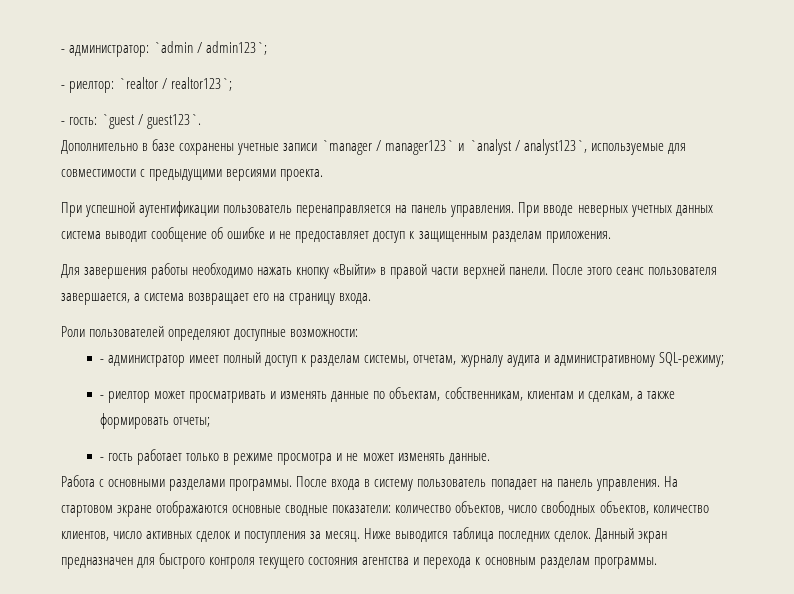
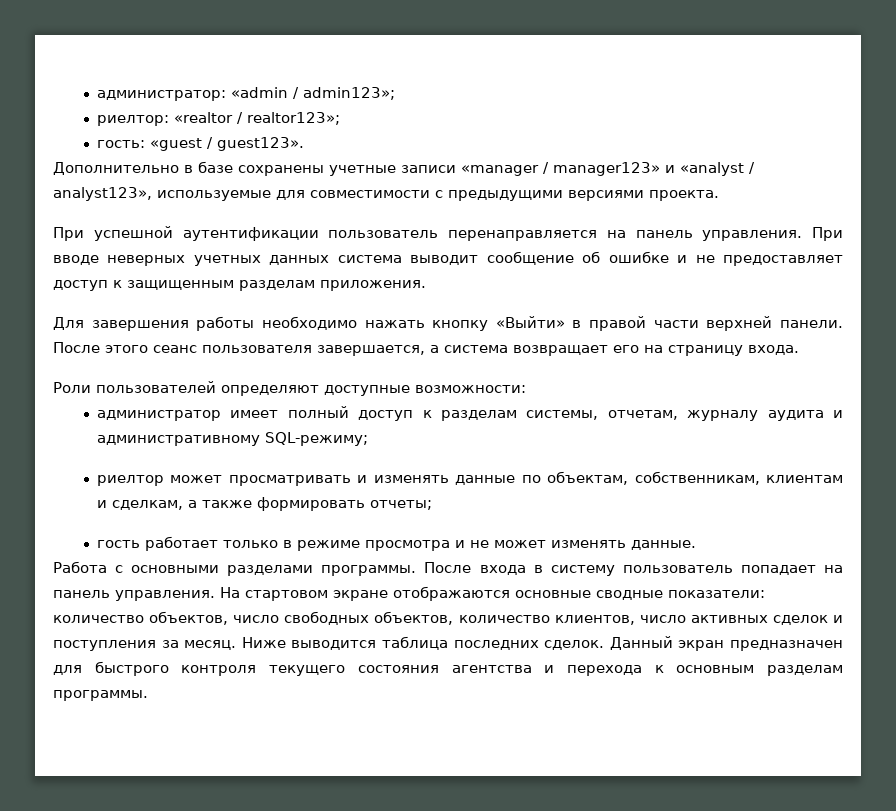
[61,41,268,57] [61,77,233,93] [61,114,202,129] - администратор: `admin / admin123`; // - риелтор: `realtor / realtor123`; // - гость: `guest / guest123`. -> [96,87,395,101] [96,112,340,126] [96,137,304,151] администратор: «admin / admin123»; // риелтор: «realtor / realtor123»; // гость: «guest / guest123».
[321,139,587,155] `manager / manager123` и `analyst / analyst123`, -> [461,162,755,176] [53,187,152,201] «manager / manager123» и «analyst / analyst123»,
[100,359,105,363] - -> (526, 389) none
[100,395,105,399] - -> (368, 439) none
[100,457,105,461] - -> (432, 505) none

